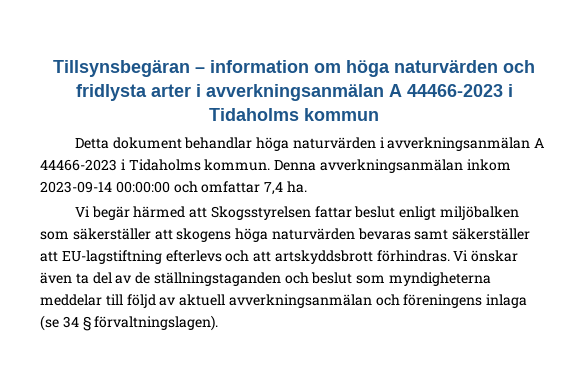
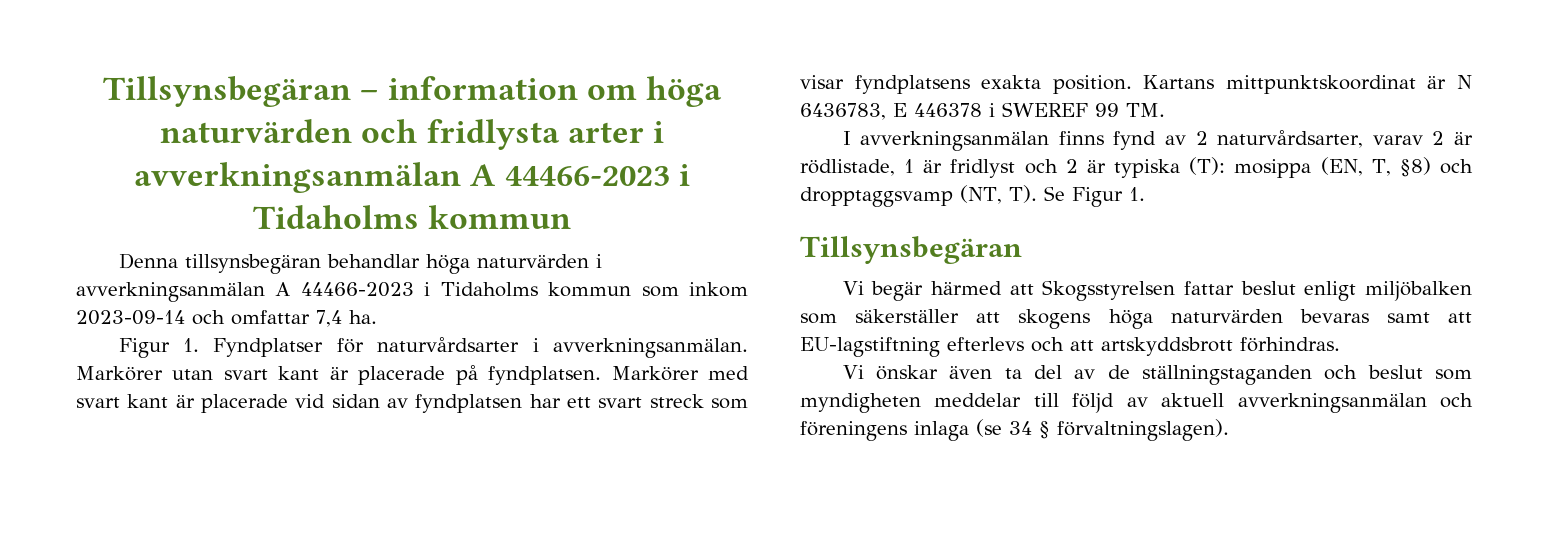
[74,137,182,149] Detta dokument -> [118,253,321,274] Denna tillsynsbegäran
[204,159,463,173] kommun. Denna avverkningsanmälan -> [548,282,679,297] kommun som
[115,181,170,193] 00:00:00 -> (185, 317) none
(307, 187) none -> [118,337,748,358] [76,365,750,385] [76,394,749,413] [800,75,1472,94] [800,102,1165,120] [842,130,1473,151] [800,157,1473,178] [800,185,1145,207] [800,236,1022,264] // Figur 1. Fyndplatser för naturvårdsarter i avverkningsanmälan. Markörer utan svart kant är placerade på fyndplatsen. Markörer med svart kant är placerade vid sidan av fyndplatsen har ett svart streck som visar fyndplatsens exakta position. Kartans mittpunktskoordinat är N 6436783, E 446378 i SWEREF 99 TM. // I avverkningsanmälan finns fynd av 2 naturvårdsarter, varav 2 är rödlistade, 1 är fridlyst och 2 är typiska (T): mosippa (EN, T, §8) och dropptaggsvamp (NT, T). Se Figur 1. // Tillsynsbegäran
[452,228,531,240] säkerställer -> (1430, 317) none
(450, 256) none -> (1340, 344) //
[389,272,492,286] myndigheterna -> [800,393,921,413] myndigheten

